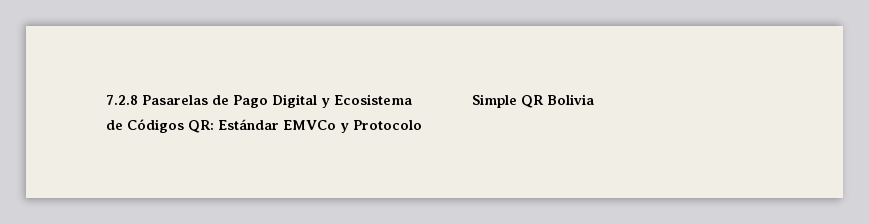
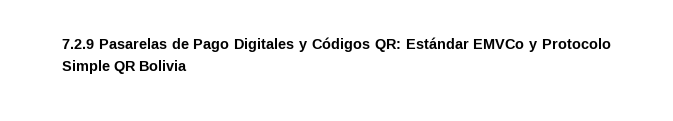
[106,95,138,105] 7.2.8 -> [62,39,94,49] 7.2.9
[272,94,412,108] [106,120,123,130] Digital y Ecosistema de -> [234,38,308,52] Digitales y

